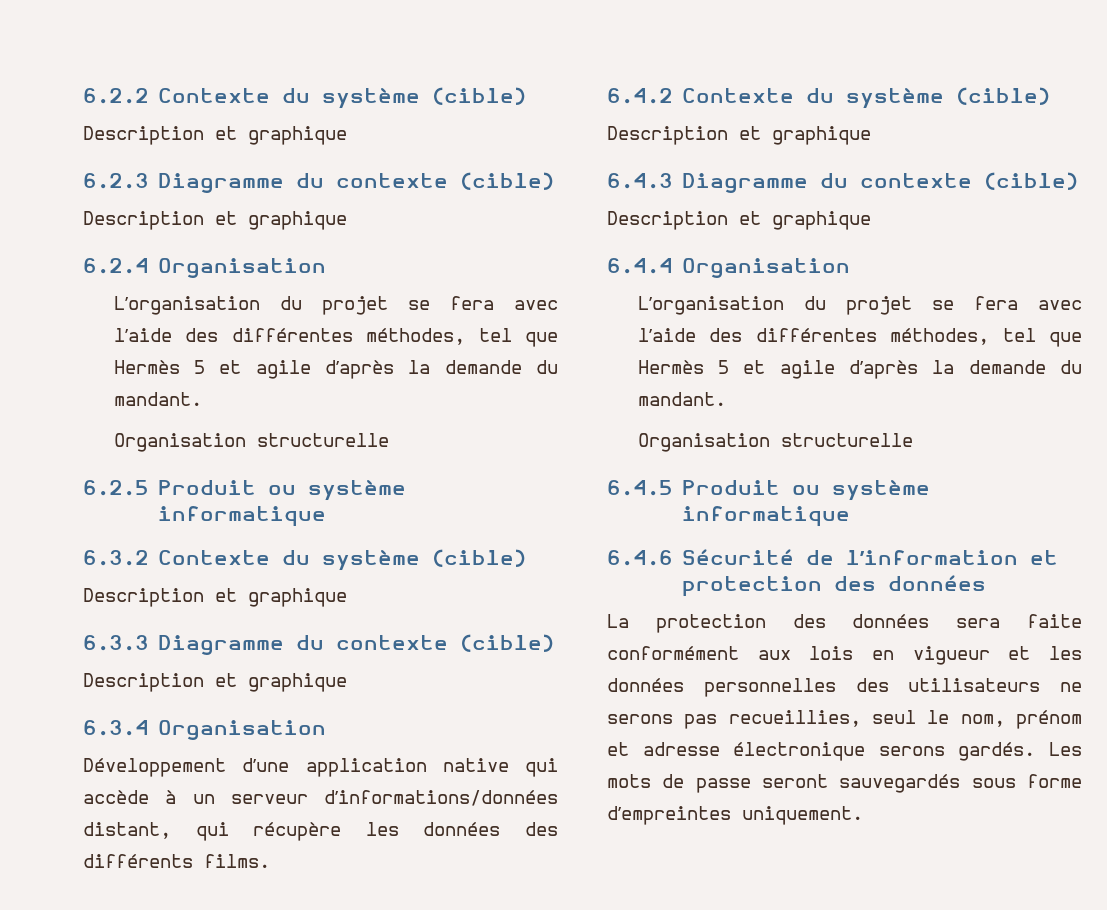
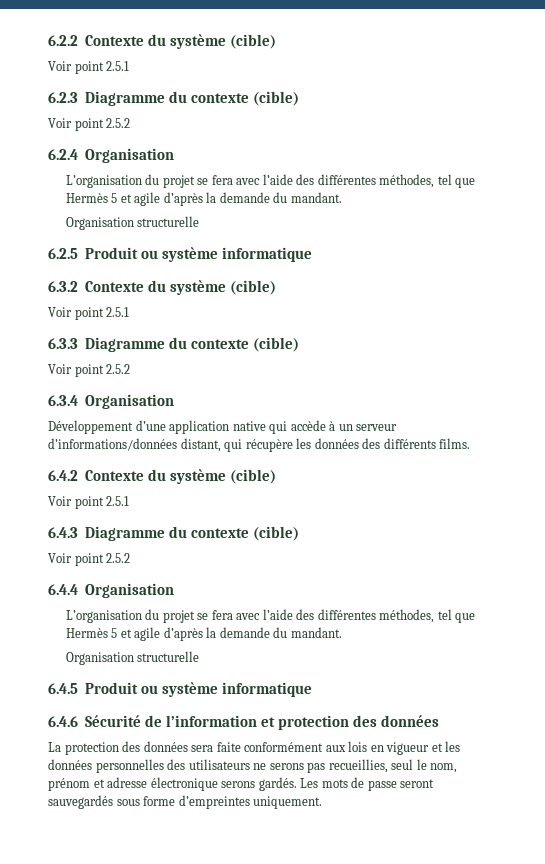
[83,126,347,145] Description et graphique -> [48,61,130,74] Voir point 2.5.1
[83,211,347,230] Description et graphique -> [48,118,131,131] Voir point 2.5.2
[83,588,347,607] Description et graphique -> [48,307,130,320] Voir point 2.5.1
[83,673,347,692] Description et graphique -> [48,364,131,377] Voir point 2.5.2
[607,126,871,145] Description et graphique -> [48,496,130,509] Voir point 2.5.1
[607,211,871,230] Description et graphique -> [48,553,131,566] Voir point 2.5.2

